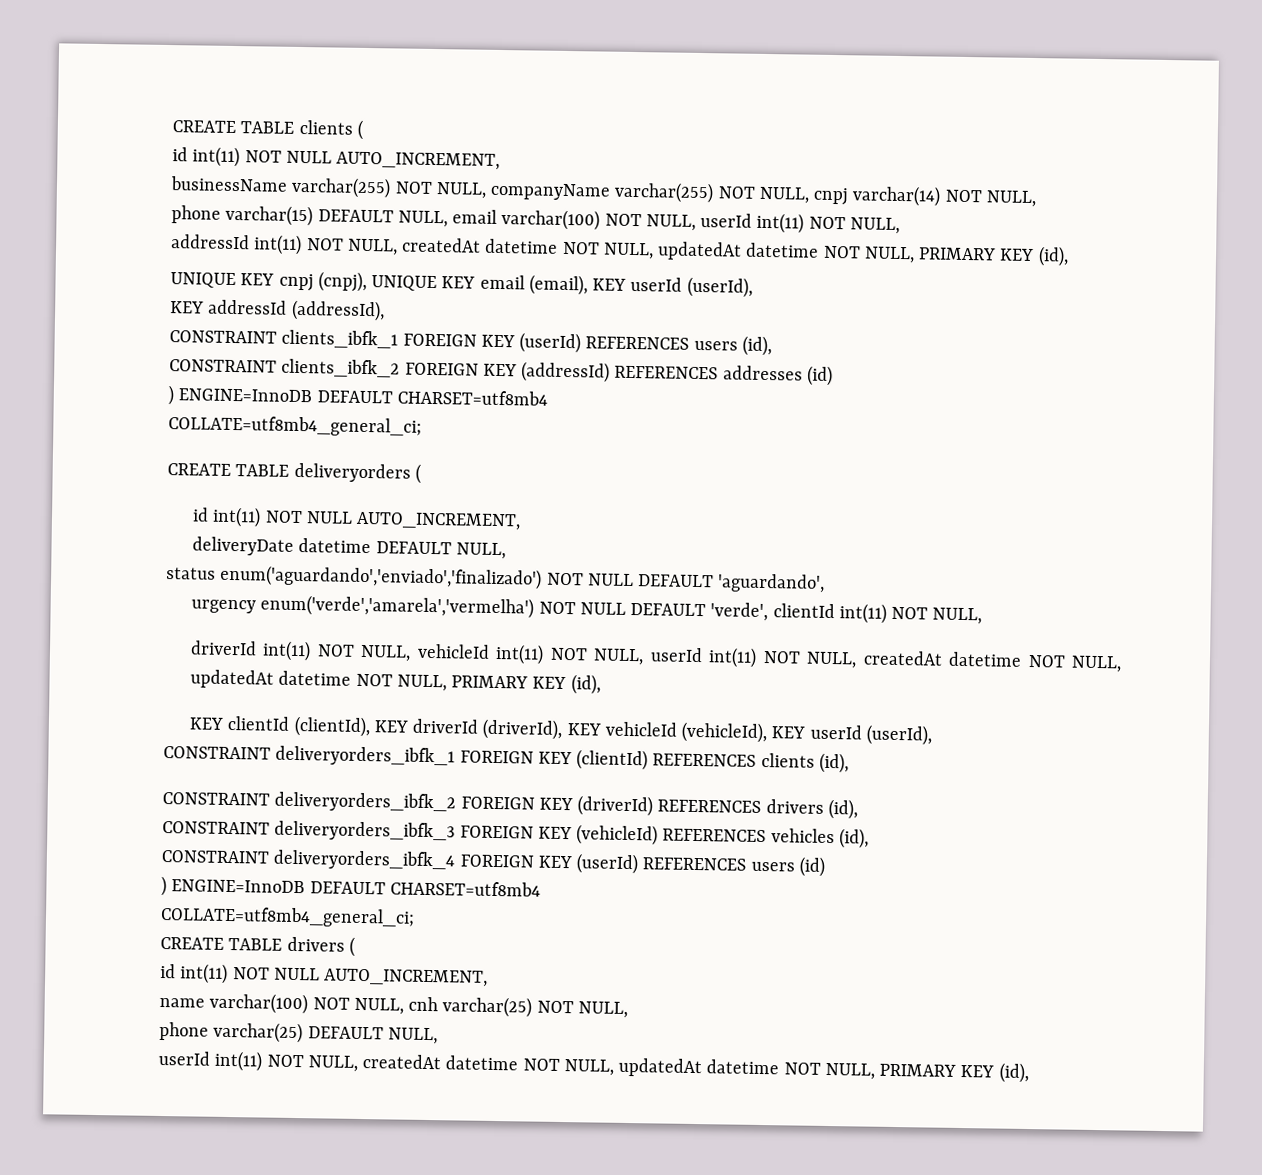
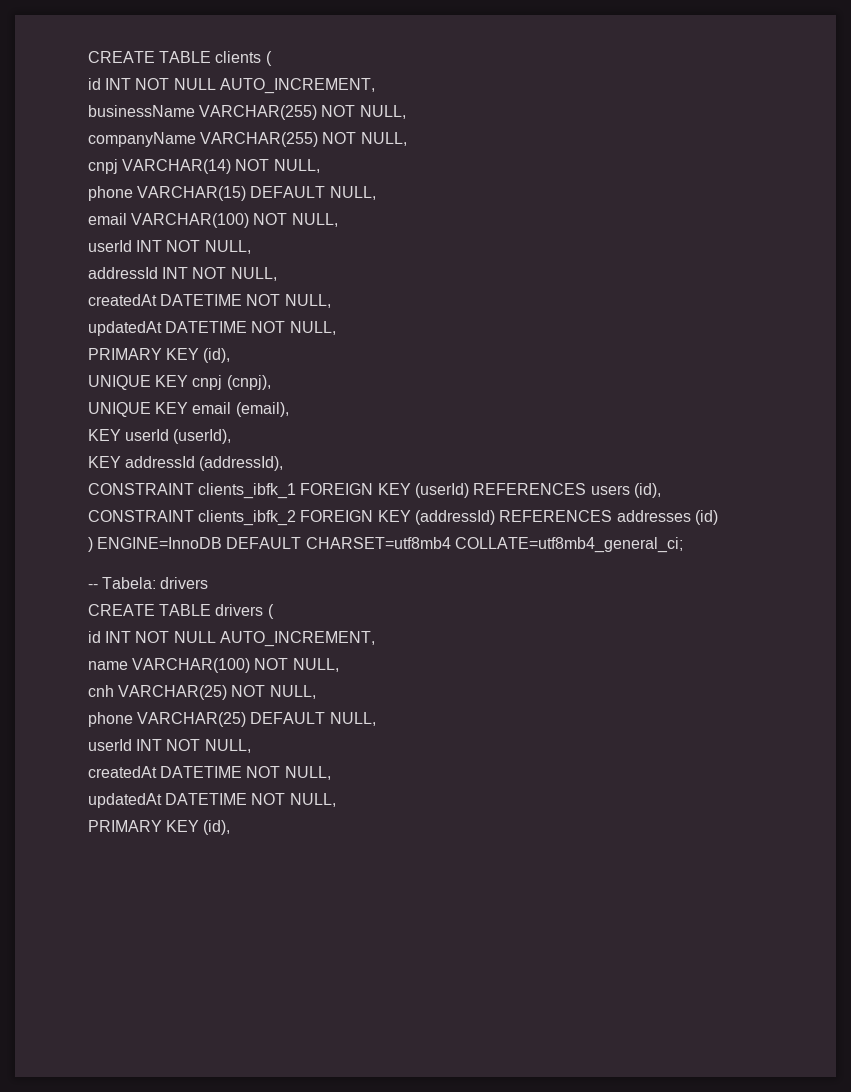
[192,146,241,168] int(11) -> [104,78,131,90] INT
[291,176,1036,208] [171,204,805,234] varchar(255) NOT NULL, companyName varchar(255) NOT NULL, cnpj varchar(14) NOT NULL, // phone varchar(15) DEFAULT NULL, email varchar(100) NOT NULL, userId int(11) -> [198,105,406,120] [87,132,407,147] [87,159,320,174] [87,186,376,201] [87,213,338,228] [87,240,162,252] VARCHAR(255) NOT NULL, // companyName VARCHAR(255) NOT NULL, // cnpj VARCHAR(14) NOT NULL, // phone VARCHAR(15) DEFAULT NULL, // email VARCHAR(100) NOT NULL, // userId INT
[253,234,915,264] int(11) NOT NULL, createdAt datetime NOT NULL, updatedAt datetime NOT NULL, -> [161,267,277,281] [87,294,331,308] [87,321,336,336] INT NOT NULL, // createdAt DATETIME NOT NULL, // updatedAt DATETIME NOT NULL, //
(367, 281) none -> (271, 382) //
(588, 285) none -> (289, 409) //
[168,415,423,437] [167,462,421,484] [192,506,522,531] [192,536,506,560] [166,564,826,593] [191,594,983,625] [190,640,1122,673] [190,669,601,695] [189,715,932,746] [163,745,849,774] [162,791,858,820] [162,820,869,849] [161,849,825,877] [161,875,541,897] [160,905,416,928] // COLLATE=utf8mb4_general_ci; // CREATE TABLE deliveryorders ( // id int(11) NOT NULL AUTO_INCREMENT, // deliveryDate datetime DEFAULT NULL, // status enum('aguardando','enviado','finalizado') NOT NULL DEFAULT 'aguardando', // urgency enum('verde','amarela','vermelha') NOT NULL DEFAULT 'verde', clientId int(11) NOT NULL, // driverId int(11) NOT NULL, vehicleId int(11) NOT NULL, userId int(11) NOT NULL, createdAt datetime NOT NULL, updatedAt datetime NOT NULL, PRIMARY KEY (id), // KEY clientId (clientId), KEY driverId (driverId), KEY vehicleId (vehicleId), KEY userId (userId), // CONSTRAINT deliveryorders_ibfk_1 FOREIGN KEY (clientId) REFERENCES clients (id), // CONSTRAINT deliveryorders_ibfk_2 FOREIGN KEY (driverId) REFERENCES drivers (id), // CONSTRAINT deliveryorders_ibfk_3 FOREIGN KEY (vehicleId) REFERENCES vehicles (id), // CONSTRAINT deliveryorders_ibfk_4 FOREIGN KEY (userId) REFERENCES users (id) // ) ENGINE=InnoDB DEFAULT CHARSET=utf8mb4 // COLLATE=utf8mb4_general_ci; -> [454,537,683,553] [87,577,209,589] COLLATE=utf8mb4_general_ci; // -- Tabela: drivers
[180,963,229,984] int(11) -> [104,631,131,643] INT
[209,992,628,1018] [159,1021,304,1044] varchar(100) NOT NULL, cnh varchar(25) NOT NULL, // phone varchar(25) -> [131,658,339,673] [87,685,316,700] [87,712,246,727] VARCHAR(100) NOT NULL, // cnh VARCHAR(25) NOT NULL, // phone VARCHAR(25)
[214,1050,875,1080] int(11) NOT NULL, createdAt datetime NOT NULL, updatedAt datetime NOT NULL, -> [135,739,251,753] [87,766,331,780] [87,793,336,808] INT NOT NULL, // createdAt DATETIME NOT NULL, // updatedAt DATETIME NOT NULL, //

